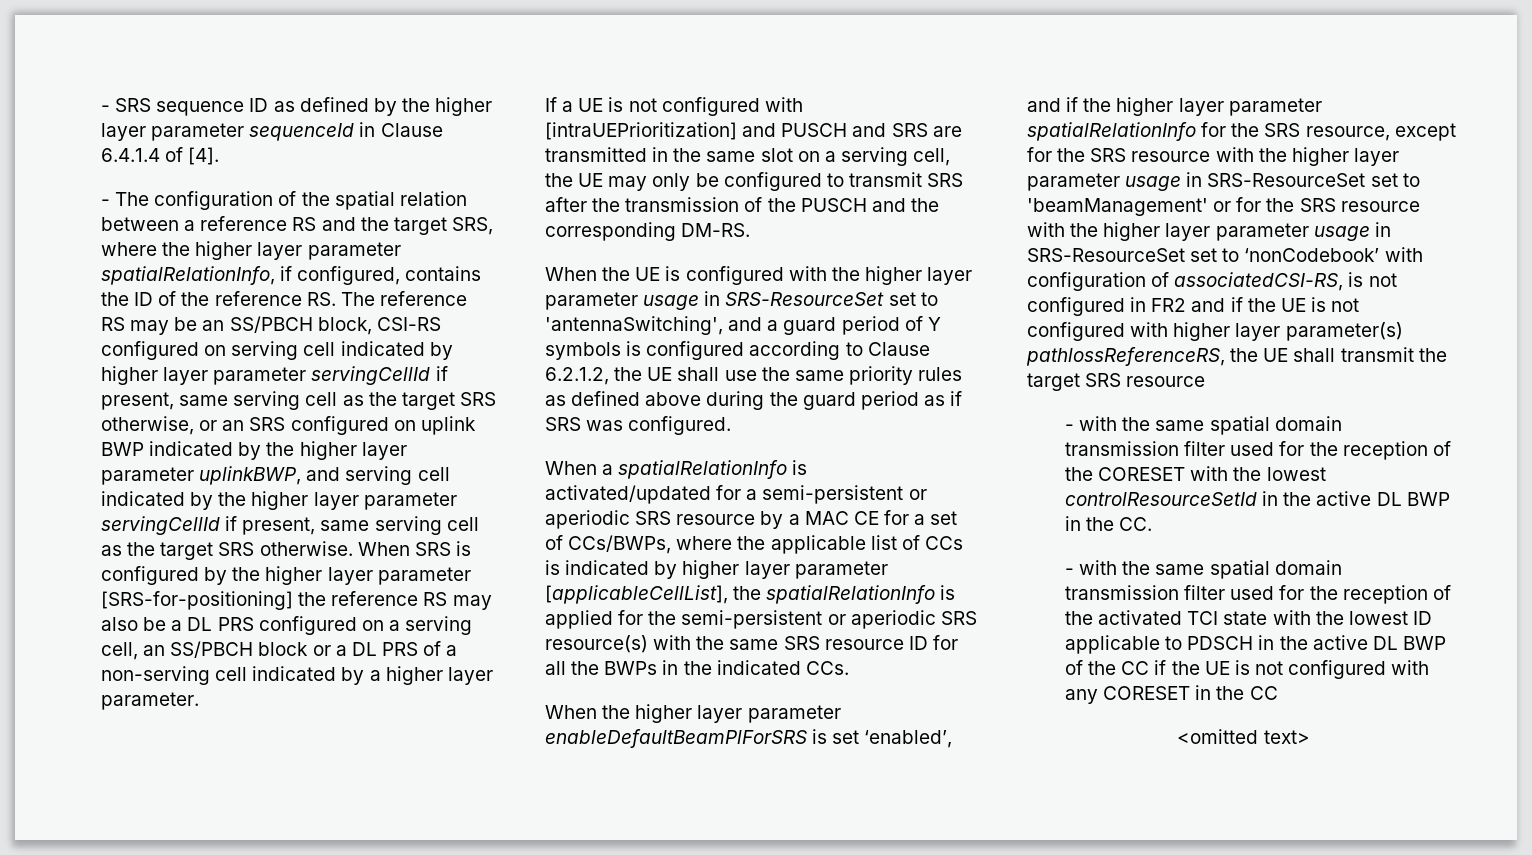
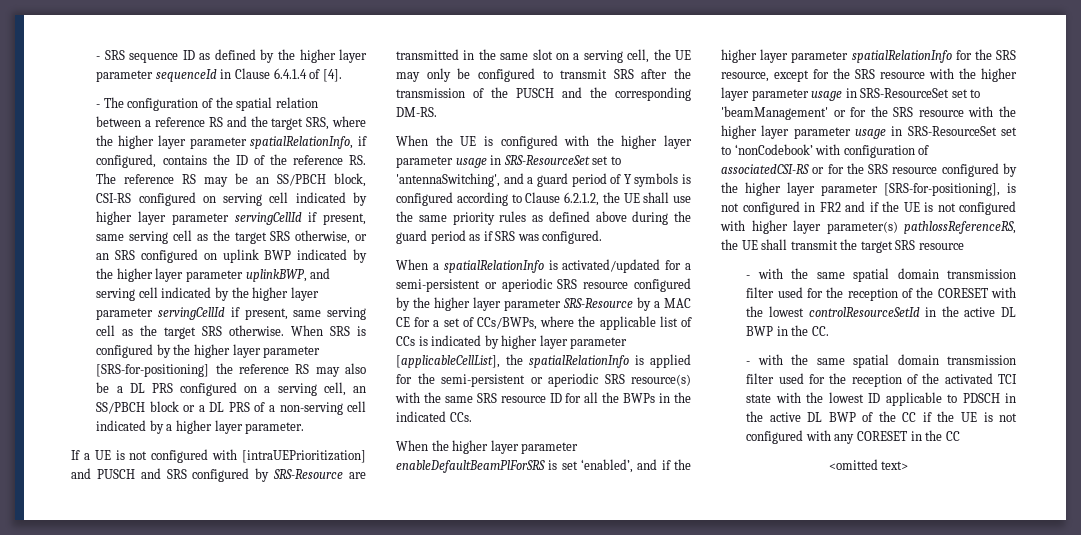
(928, 130) none -> [192,468,344,482] configured by SRS-Resource
(756, 519) none -> [634,278,691,292] [396,297,633,311] configured by the higher layer parameter SRS-Resource
[1174,272,1344,291] associatedCSI-RS, -> [721,163,1017,177] [721,182,1000,196] associatedCSI-RS or for the SRS resource configured by the higher layer parameter [SRS-for-positioning],

